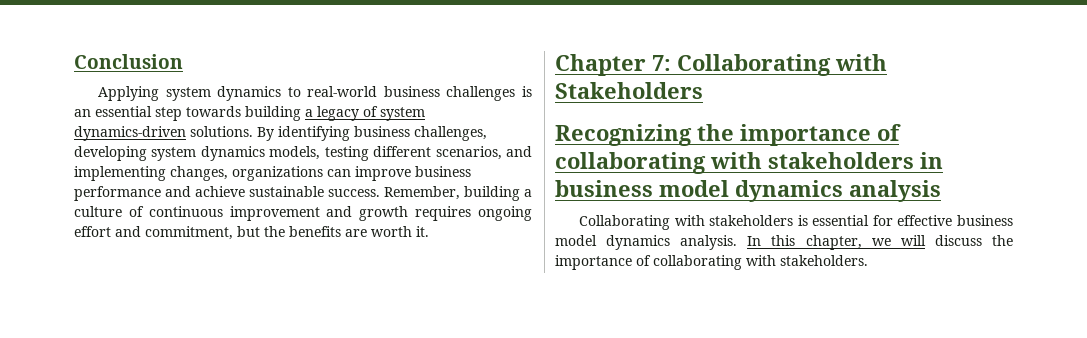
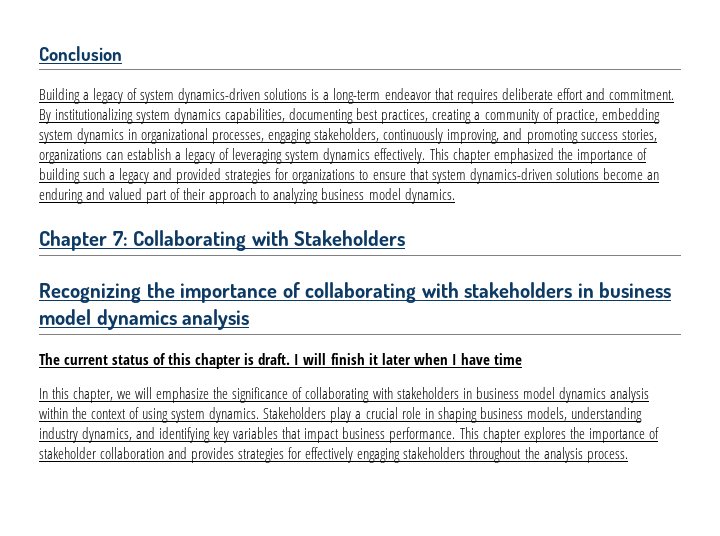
[98,86,532,101] [74,106,301,121] Applying system dynamics to real-world business challenges is an essential step towards building -> [39,88,80,104] Building
[190,126,487,141] [74,146,532,161] [74,166,471,181] [74,186,532,201] [74,206,532,221] [74,226,429,240] solutions. By identifying business challenges, developing system dynamics models, testing different scenarios, and implementing changes, organizations can improve business performance and achieve sustainable success. Remember, building a culture of continuous improvement and growth requires ongoing effort and commitment, but the benefits are worth it. -> [264,88,674,104] [39,108,660,124] [39,128,657,144] [39,148,647,164] [39,168,659,184] [39,188,455,204] solutions is a long-term endeavor that requires deliberate effort and commitment. By institutionalizing system dynamics capabilities, documenting best practices, creating a community of practice, embedding system dynamics in organizational processes, engaging stakeholders, continuously improving, and promoting success stories, organizations can establish a legacy of leveraging system dynamics effectively. This chapter emphasized the importance of building such a legacy and provided strategies for organizations to ensure that system dynamics-driven solutions become an enduring and valued part of their approach to analyzing business model dynamics.
[579,215,1013,230] [555,235,738,250] Collaborating with stakeholders is essential for effective business model dynamics analysis. -> [39,353,522,369] The current status of this chapter is draft. I will finish it later when I have time //
[934,235,1013,246] [555,255,868,270] discuss the importance of collaborating with stakeholders. -> [156,387,649,403] [39,407,642,423] [39,427,659,443] [39,447,628,463] emphasize the significance of collaborating with stakeholders in business model dynamics analysis within the context of using system dynamics. Stakeholders play a crucial role in shaping business models, understanding industry dynamics, and identifying key variables that impact business performance. This chapter explores the importance of stakeholder collaboration and provides strategies for effectively engaging stakeholders throughout the analysis process.

